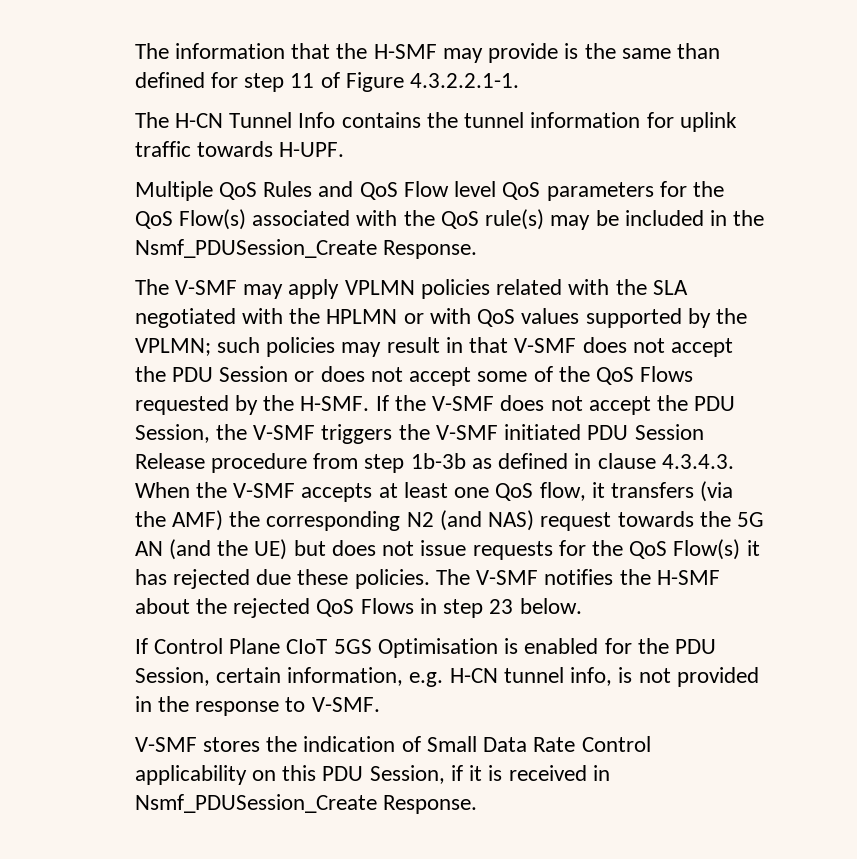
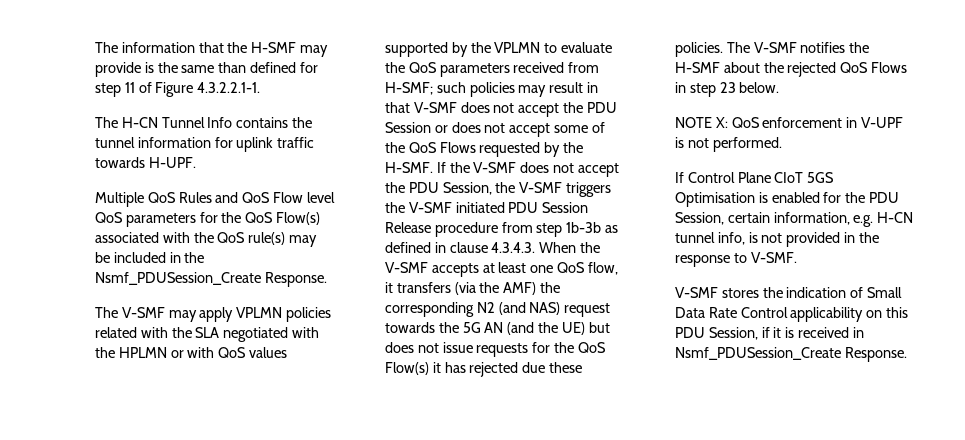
[134,338,211,356] VPLMN; -> [494,42,613,53] [384,62,600,77] [384,82,433,95] VPLMN to evaluate the QoS parameters received from H-SMF;
(582, 606) none -> [674,117,904,128] [674,137,782,152] // NOTE X: QoS enforcement in V-UPF is not performed.

